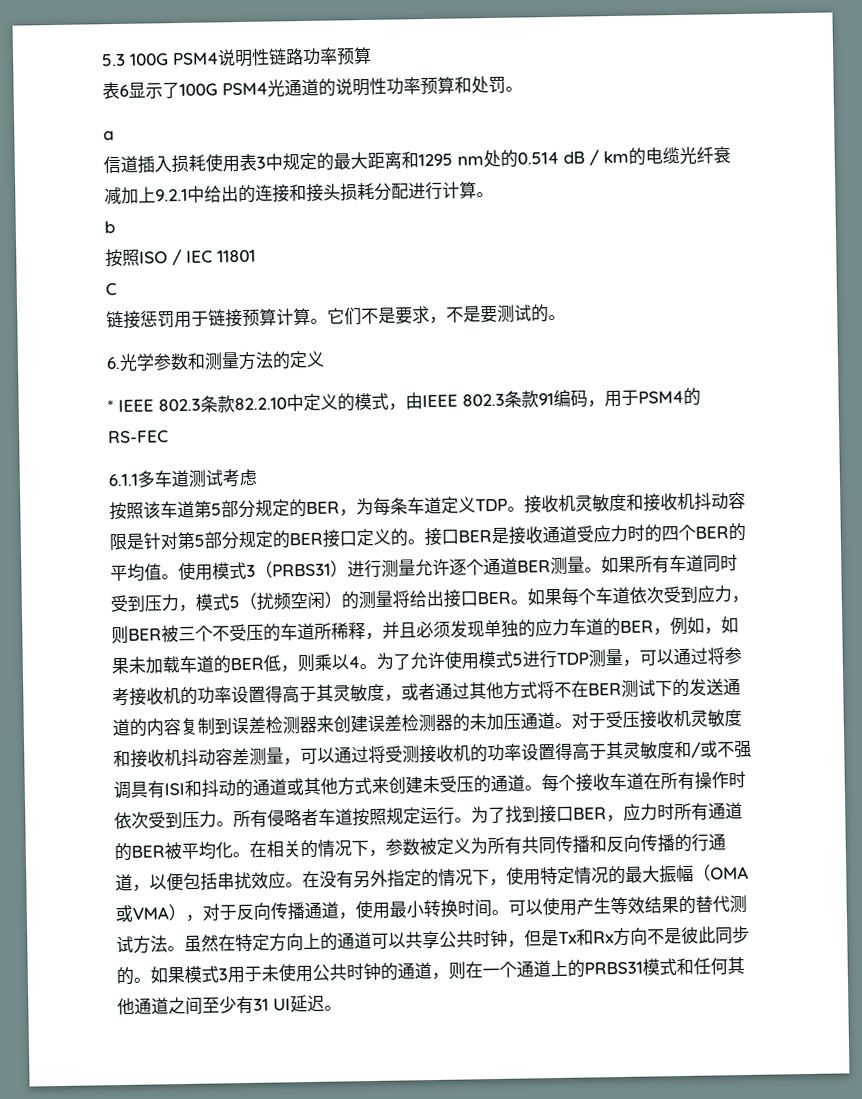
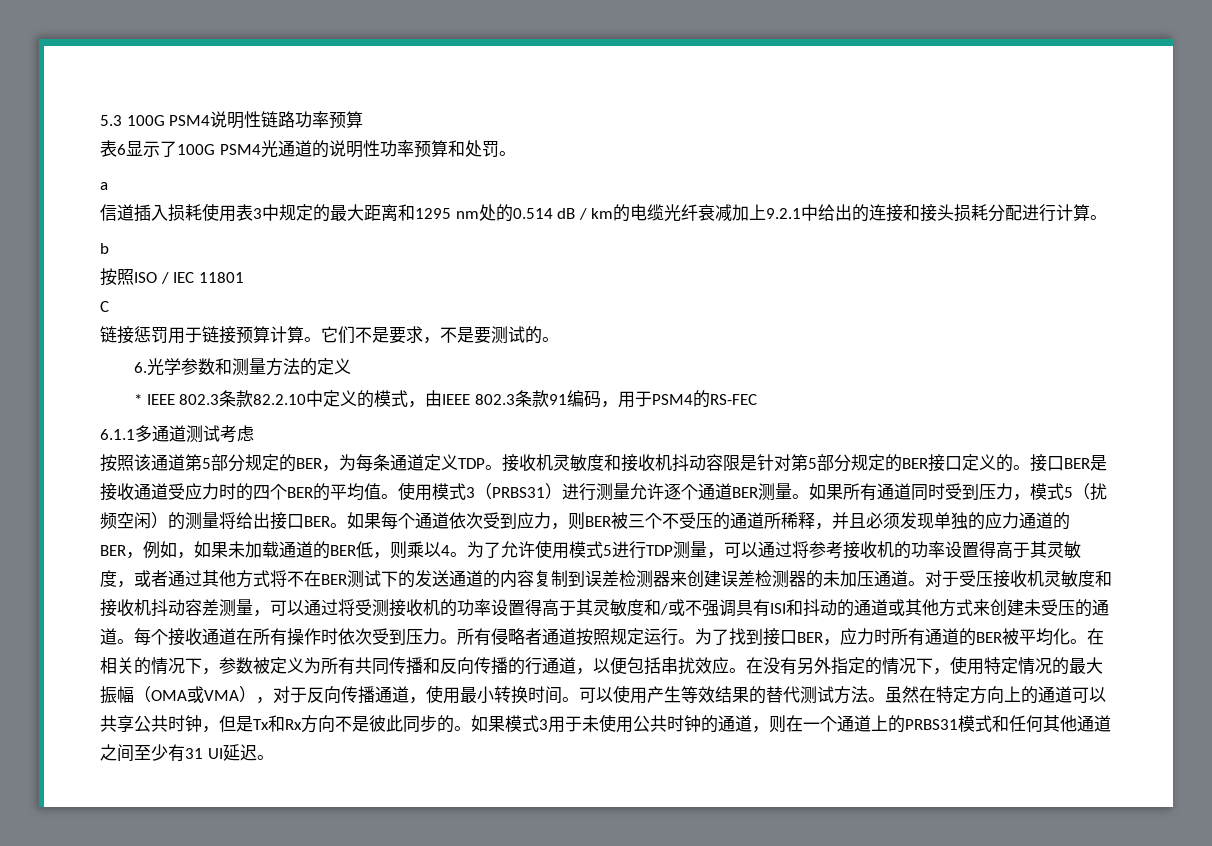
[154,470,172,488] 车 -> [152,425,169,442] 通
[160,501,178,519] 车 -> [151,454,168,471] 通
[407,497,425,515] 车 -> [390,454,407,471] 通
[669,554,687,573] 车 -> [877,483,894,500] 通
[595,587,613,605] 车 -> [415,512,432,529] 通
[280,623,298,641] 车 -> [730,512,747,529] 通
[569,618,587,636] 车 -> [1019,512,1036,529] 通
[179,655,197,674] 车 -> [279,541,296,558] 通
[609,772,627,791] 车 -> [202,628,219,645] 通
[318,808,336,826] 车 -> [542,628,559,645] 通

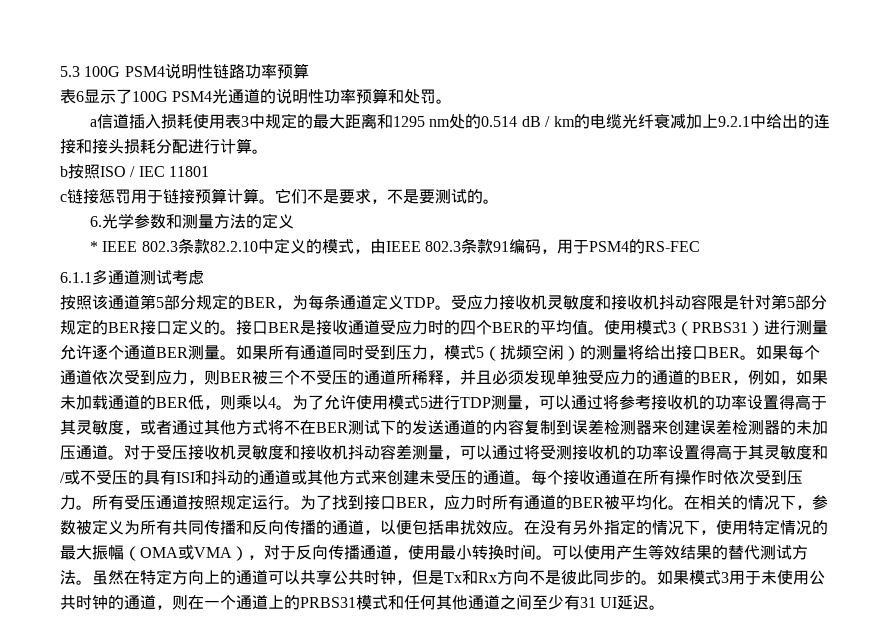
(108, 186) // -> (97, 123) none
(109, 248) // -> (68, 171) none
[100,301,109,312] C // -> [60,194,67,202] c
(502, 467) none -> [451,295,499,310] 受应力
[968,512,1019,530] 的应力 -> [588,370,652,385] 受应力的
[702,599,736,617] 强调 -> [96,470,144,485] 受压的
[491,628,542,645] 侵略者 -> [124,495,156,510] 受压
[525,657,542,675] 行 -> (332, 527) none

